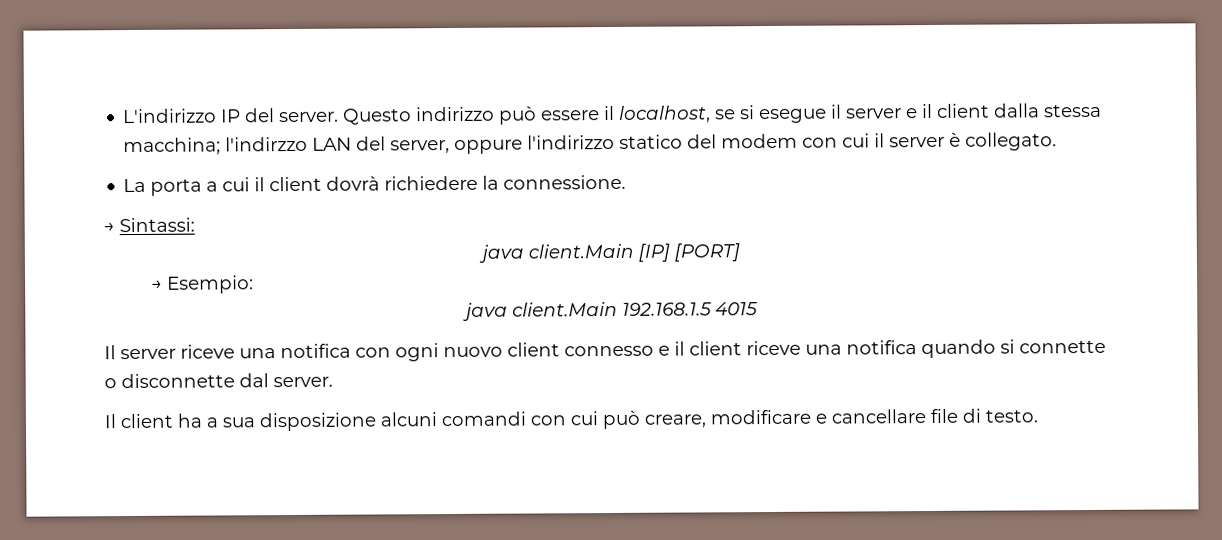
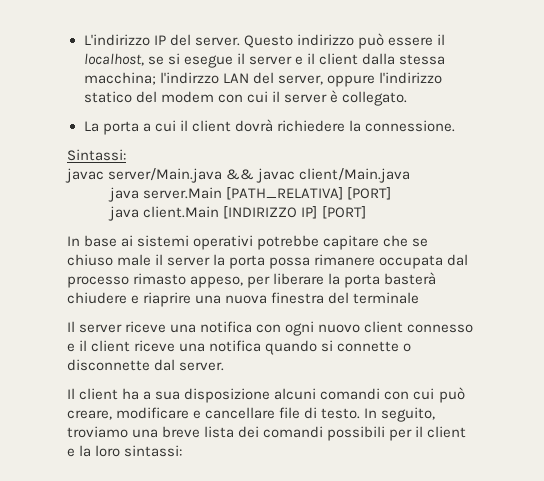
[103,222,115,233] → -> (455, 126) none
[477,243,740,263] [151,275,255,294] [462,301,758,321] // java client.Main [IP] [PORT] // → Esempio: // java client.Main 192.168.1.5 4015 -> [65,168,411,183] [108,187,392,202] [108,206,366,221] [67,235,429,250] [67,254,469,269] [67,272,437,288] [67,292,420,307] // javac server/Main.java && javac client/Main.java // java server.Main [PATH_RELATIVA] [PORT] // java client.Main [INDIRIZZO IP] [PORT] // In base ai sistemi operativi potrebbe capitare che se chiuso male il server la porta possa rimanere occupata dal processo rimasto appeso, per liberare la porta basterà chiudere e riaprire una nuova finestra del terminale
(1038, 416) none -> [364,407,436,422] [67,426,467,441] [67,445,183,457] In seguito, troviamo una breve lista dei comandi possibili per il client e la loro sintassi:

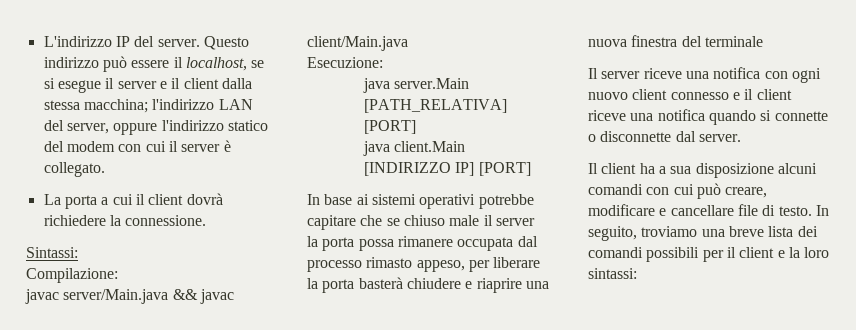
[159,72,219,84] l'indirzzo -> [152,99,215,110] l'indirizzo
(126, 155) none -> [26,268,118,283] // Compilazione:
(411, 175) none -> [307,57,383,68] // Esecuzione:

